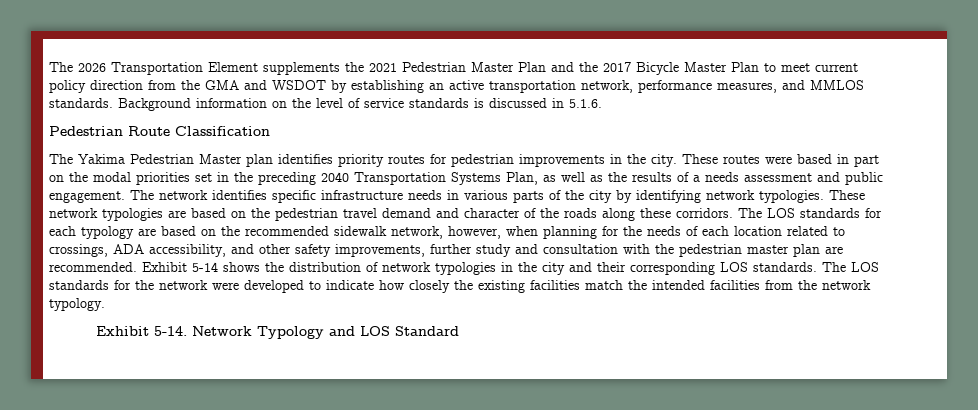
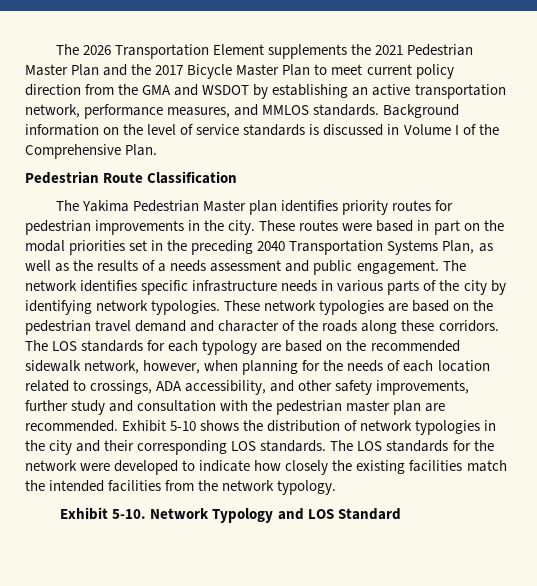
[569,99,602,108] 5.1.6. -> [403,124,499,135] [25,144,158,159] Volume I of the Comprehensive Plan.
[192,262,218,272] 5-14 -> [170,421,197,431] 5-10
[153,326,187,336] 5-14. -> [112,509,147,519] 5-10.

